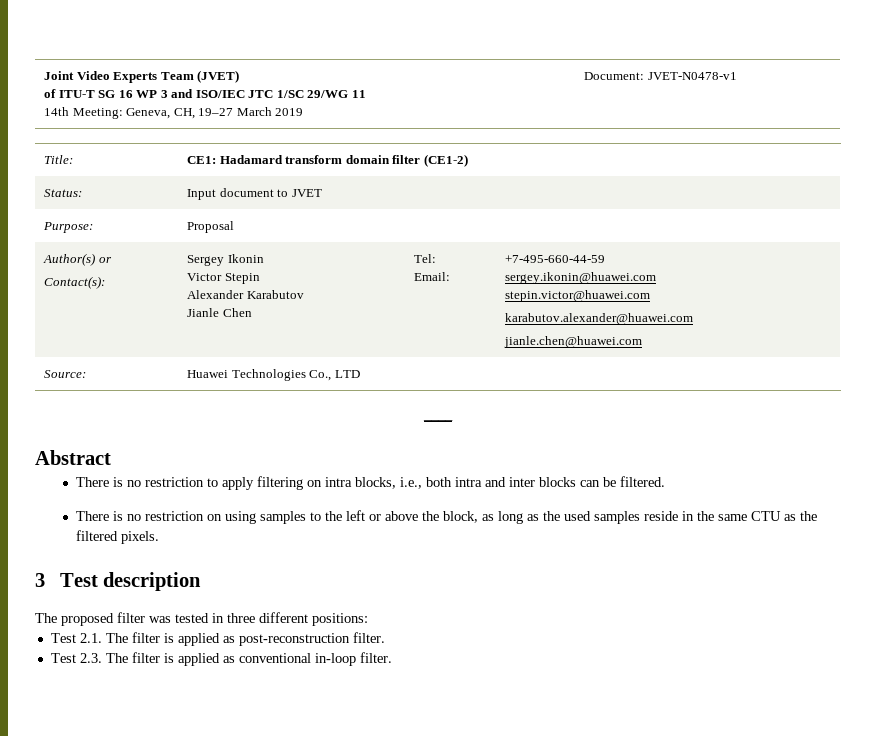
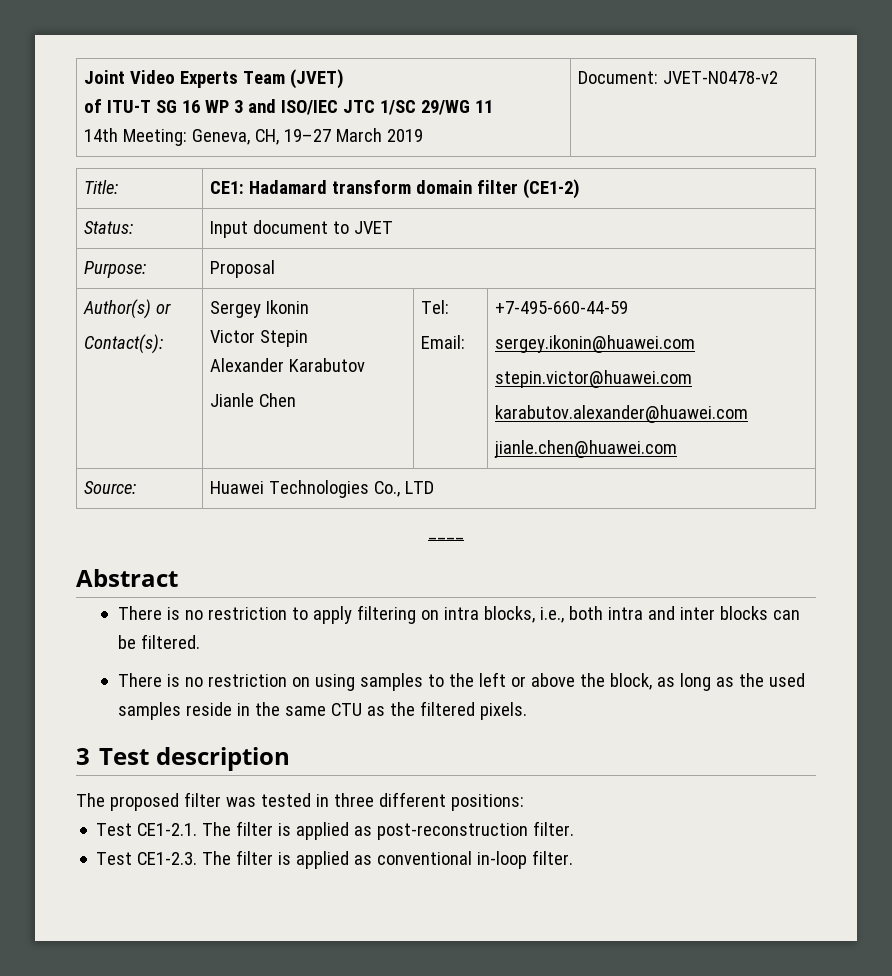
[647,72,737,80] JVET-N0478-v1 -> [663,71,779,84] JVET-N0478-v2
[79,633,102,643] 2.1. -> [137,823,198,836] CE1-2.1.
[79,653,102,663] 2.3. -> [137,852,198,865] CE1-2.3.

